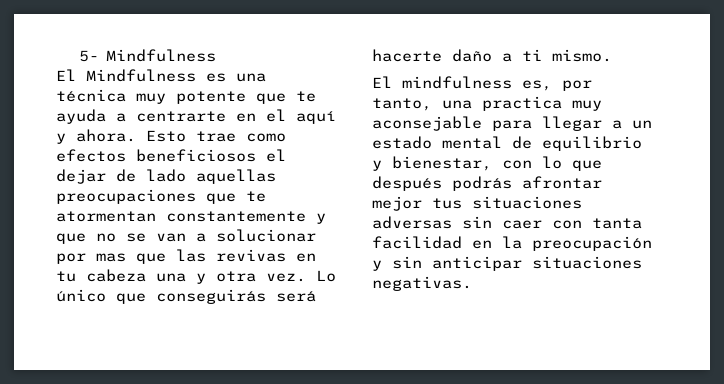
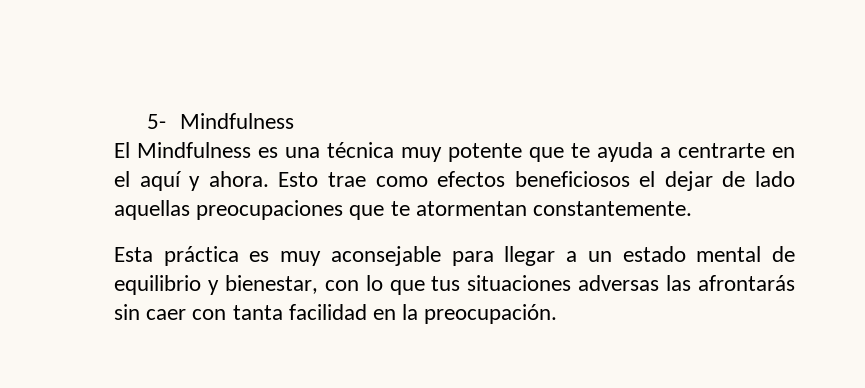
[166,211,326,224] [56,229,316,244] [56,249,316,264] [56,269,336,284] [56,289,316,304] [372,49,612,62] [372,76,592,91] [372,96,562,111] constantemente y que no se van a solucionar por mas que las revivas en tu cabeza una y otra vez. Lo único que conseguirás será hacerte daño a ti mismo. // El mindfulness es, por tanto, una practica -> [533,201,693,216] [114,246,270,266] constantemente. // Esta práctica es
[372,176,602,191] [372,196,422,211] después podrás afrontar mejor -> (425, 287) none
(452, 222) none -> [666,275,795,291] las afrontarás
[532,236,652,251] [372,256,642,271] [372,276,472,291] preocupación y sin anticipar situaciones negativas. -> [424,304,558,324] preocupación.

